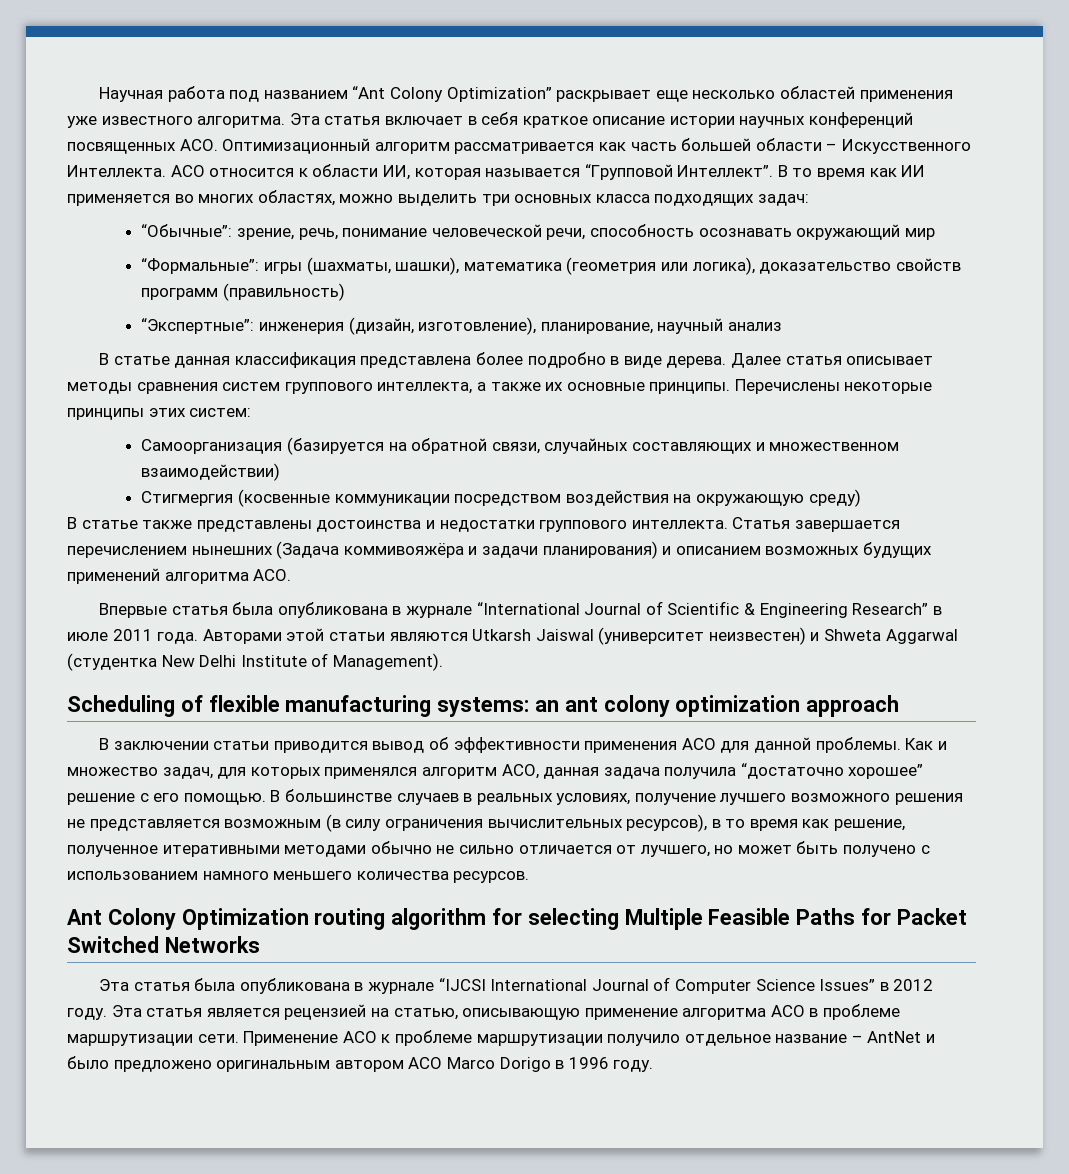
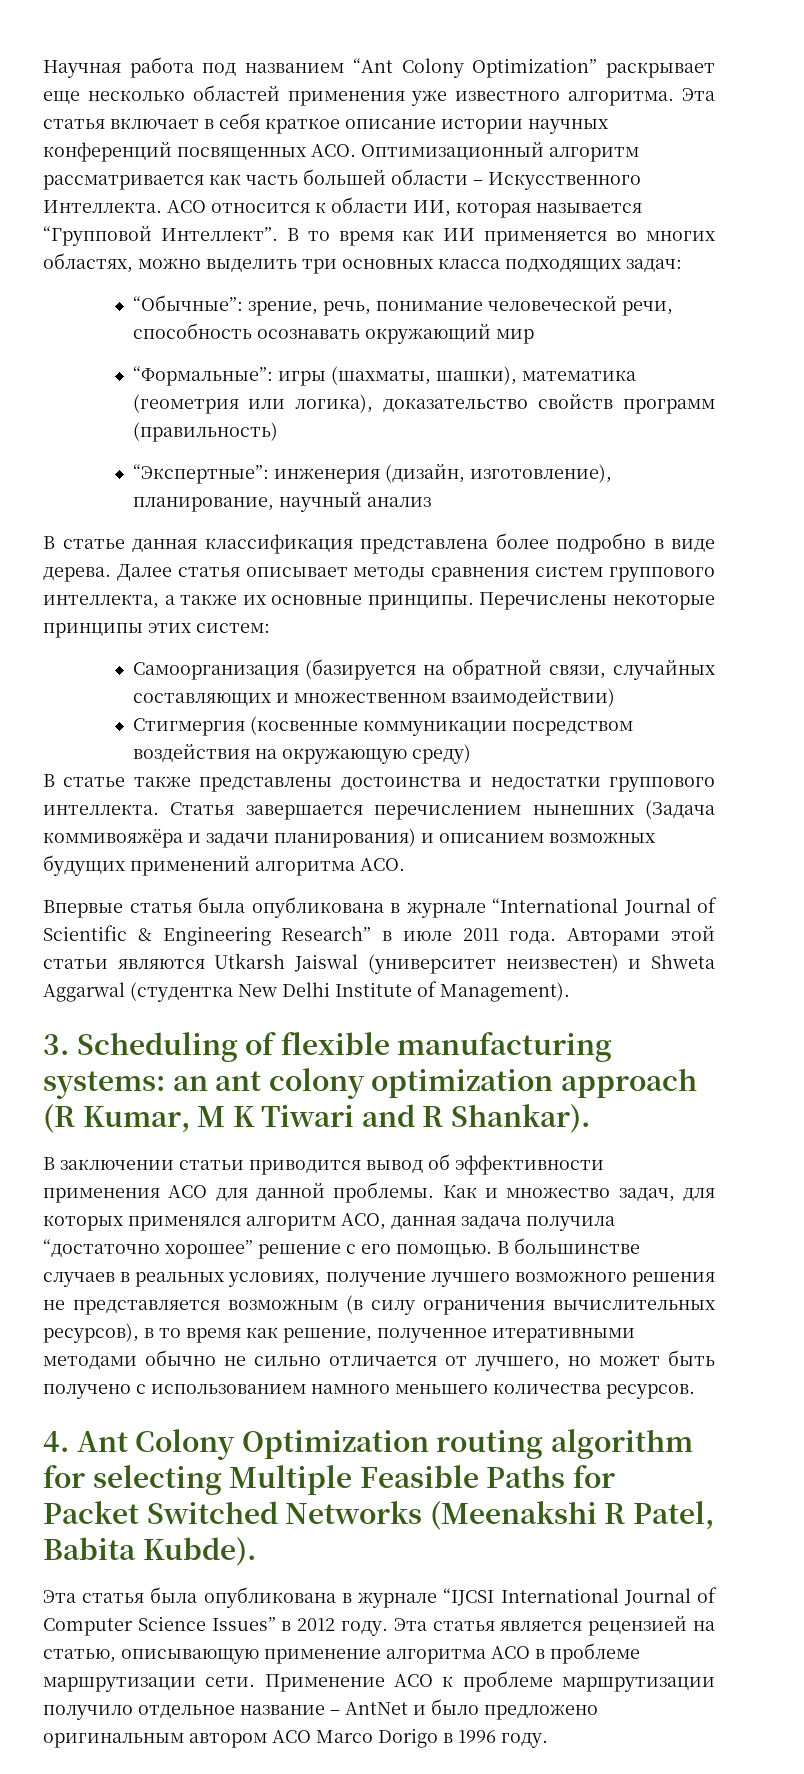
(443, 662) none -> [43,1034,69,1055] 3.
(900, 706) none -> [43,1104,590,1133] (R Kumar, M K Tiwari and R Shankar).
(530, 877) none -> [43,1431,69,1452] 4.
(260, 944) none -> [429,1501,714,1530] [43,1537,256,1566] (Meenakshi R Patel, Babita Kubde).

